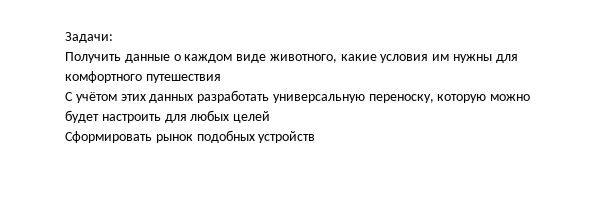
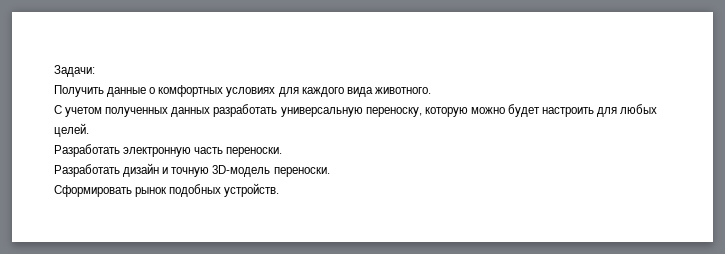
[184,54,518,63] [65,71,221,83] каждом виде животного, какие условия им нужны для комфортного путешествия -> [158,85,431,97] комфортных условиях для каждого вида животного.
[75,92,146,103] учётом этих -> [65,107,169,117] учетом полученных
[233,111,271,123] целей -> [54,123,89,137] [54,144,283,157] [54,163,330,177] целей. // Разработать электронную часть переноски. // Разработать дизайн и точную 3D-модель переноски.
[258,131,316,143] устройств -> [224,183,280,197] устройств.

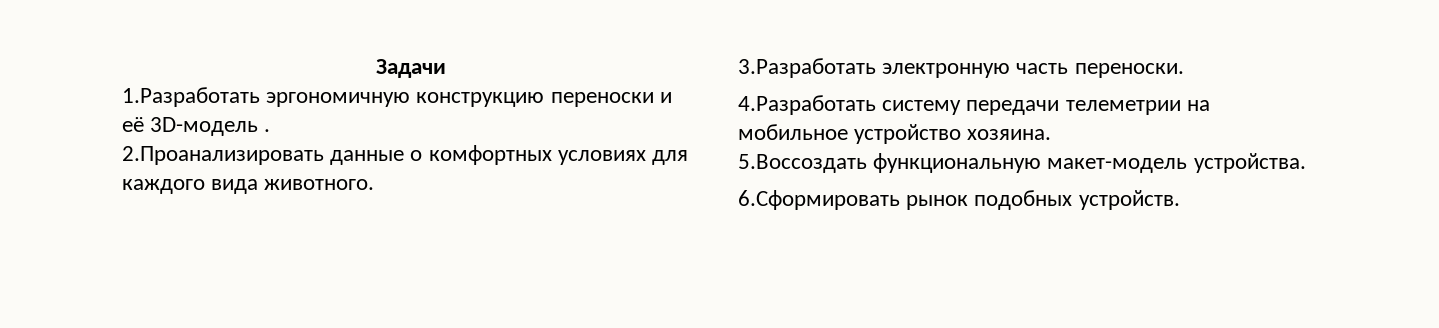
[54,65,95,77] [54,85,104,97] Задачи: // Получить -> [375,59,446,78] [122,87,672,107] [122,117,271,136] [122,146,324,165] Задачи // 1.Разработать эргономичную конструкцию переноски и её 3D-модель . // 2.Проанализировать
[54,104,658,117] [54,123,89,137] [54,144,283,157] [54,163,330,177] [54,185,132,197] С учетом полученных данных разработать универсальную переноску, которую можно будет настроить для любых целей. // Разработать электронную часть переноски. // Разработать дизайн и точную 3D-модель переноски. // Сформировать -> [738,58,1184,78] [738,95,1210,115] [738,124,1052,144] [738,153,1306,173] [738,190,900,210] 3.Разработать электронную часть переноски. // 4.Разработать систему передачи телеметрии на мобильное устройство хозяина. // 5.Воссоздать функциональную макет-модель устройства. // 6.Сформировать

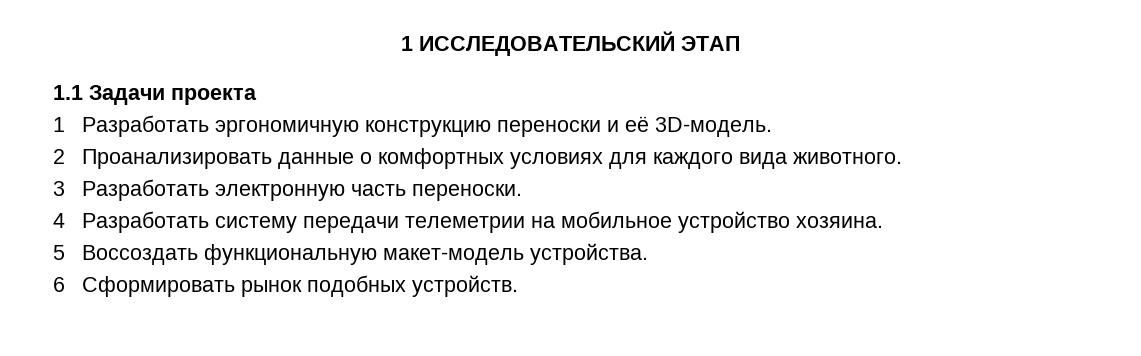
[375,59,446,78] [122,87,260,107] Задачи // 1.Разработать -> [401,31,740,56] [53,85,257,105] [53,115,210,137] 1 ИССЛЕДОВАТЕЛЬСКИЙ ЭТАП // 1.1 Задачи проекта // 1 Разработать
[150,117,271,136] [122,146,324,165] 3D-модель . // 2.Проанализировать -> [655,117,773,137] [53,149,273,169] 3D-модель. // 2 Проанализировать
[738,58,876,78] 3.Разработать -> [53,179,210,201] 3 Разработать
[738,95,876,115] 4.Разработать -> [53,211,210,233] 4 Разработать
[738,154,867,173] 5.Воссоздать -> [53,245,199,265] 5 Воссоздать
[738,190,900,210] 6.Сформировать -> [53,276,236,297] 6 Сформировать

